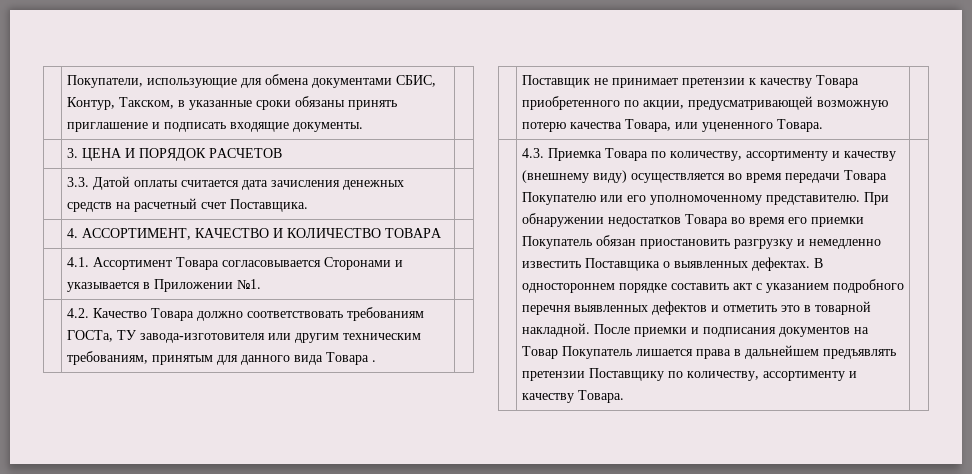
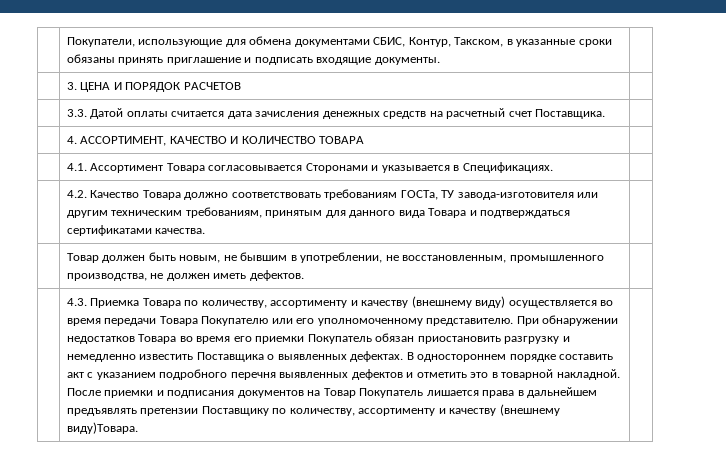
[153,279,261,292] Приложении №1. -> [462,162,553,173] Спецификациях.
[371,360,376,362] [521,75,859,88] [521,96,888,110] [521,119,823,132] . | // | Поставщик не принимает претензии к качеству Товара приобретенного по акции, предусматривающей возможную потерю качества Товара, или уцененного Товара. -> [469,210,571,218] [66,225,206,236] [66,252,604,263] [66,270,304,281] и подтверждаться сертификатами качества. | // | Товар должен быть новым, не бывшим в употреблении, не восстановленным, промышленного производства, не должен иметь дефектов.
[577,390,624,403] Товара. -> [499,404,560,416] [66,422,138,434] (внешнему виду)Товара.

